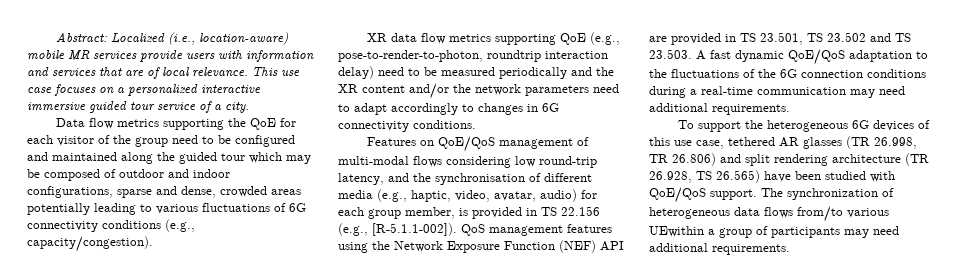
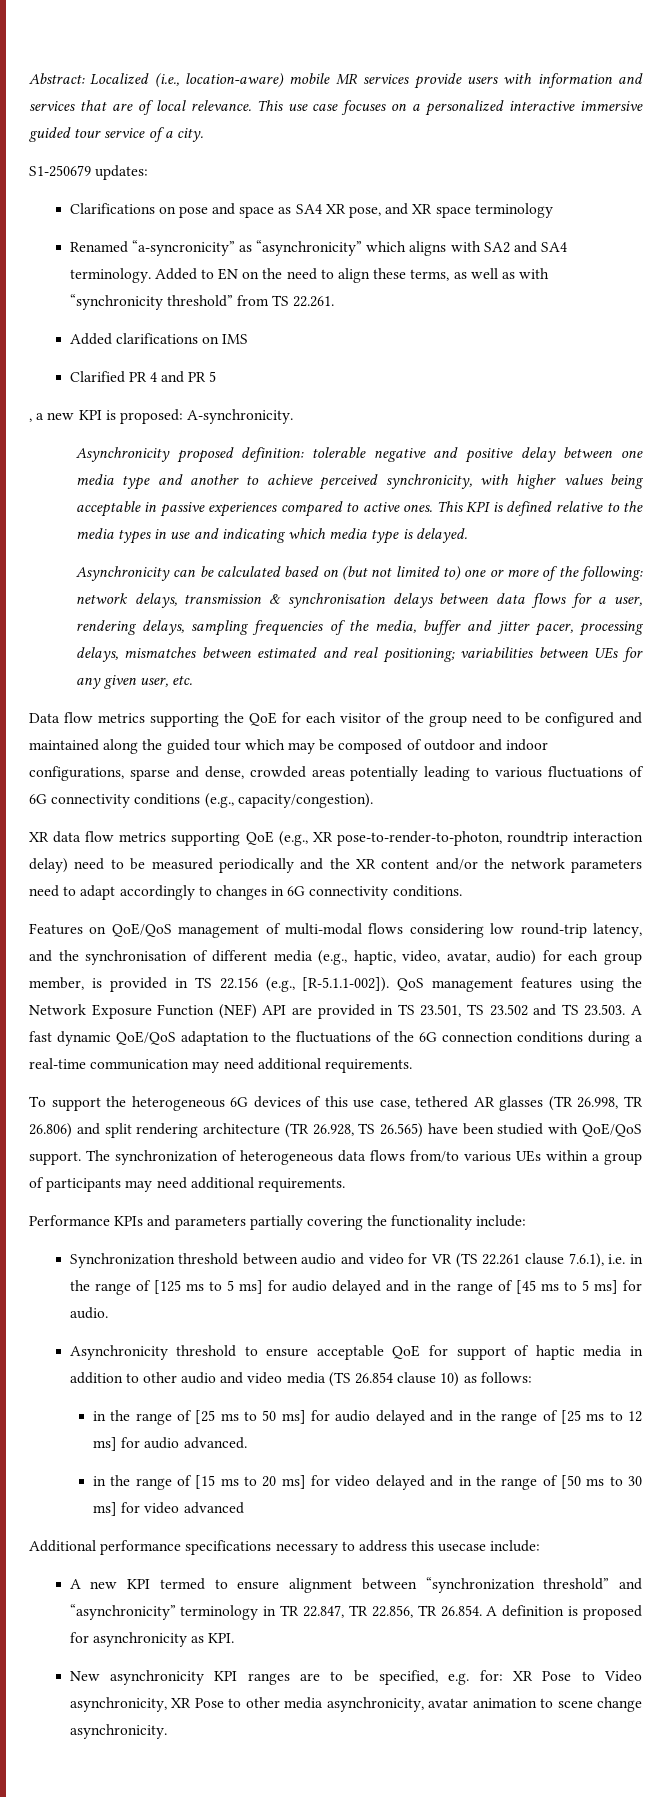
(249, 107) none -> [29,165,149,180] [69,203,553,218] [69,240,568,256] [69,268,550,283] [69,294,335,310] [69,333,249,345] [69,371,217,383] [29,409,294,424] [75,447,643,463] [75,474,643,490] [75,501,643,517] [75,528,467,544] [75,566,643,581] [75,593,642,608] [75,620,644,636] [75,647,643,663] [75,675,193,689] // S1-250679 updates: // Clarifications on pose and space as SA4 XR pose, and XR space terminology // Renamed “a-syncronicity” as “asynchronicity” which aligns with SA2 and SA4 terminology. Added to EN on the need to align these terms, as well as with “synchronicity threshold” from TS 22.261. // Added clarifications on IMS // Clarified PR 4 and PR 5 // , a new KPI is proposed: A-synchronicity. // Asynchronicity proposed definition: tolerable negative and positive delay between one media type and another to achieve perceived synchronicity, with higher values being acceptable in passive experiences compared to active ones. This KPI is defined relative to the media types in use and indicating which media type is delayed. // Asynchronicity can be calculated based on (but not limited to) one or more of the following: network delays, transmission & synchronisation delays between data flows for a user, rendering delays, sampling frequencies of the media, buffer and jitter pacer, processing delays, mismatches between estimated and real positioning; variabilities between UEs for any given user, etc.
(620, 38) none -> [312,832,333,842] XR
[649,226,704,237] UEwithin -> [516,1150,588,1162] UEs within
(790, 249) none -> [29,1215,527,1230] [69,1253,643,1268] [69,1280,642,1295] [69,1307,108,1319] [69,1345,644,1360] [69,1372,532,1387] [92,1410,642,1425] [92,1437,247,1451] [92,1475,642,1490] [92,1502,244,1516] [29,1540,541,1555] [69,1577,642,1593] [69,1604,642,1620] [69,1632,235,1647] [69,1670,643,1685] [69,1697,642,1712] [69,1724,167,1739] // Performance KPIs and parameters partially covering the functionality include: // Synchronization threshold between audio and video for VR (TS 22.261 clause 7.6.1), i.e. in the range of [125 ms to 5 ms] for audio delayed and in the range of [45 ms to 5 ms] for audio. // Asynchronicity threshold to ensure acceptable QoE for support of haptic media in addition to other audio and video media (TS 26.854 clause 10) as follows: // in the range of [25 ms to 50 ms] for audio delayed and in the range of [25 ms to 12 ms] for audio advanced. // in the range of [15 ms to 20 ms] for video delayed and in the range of [50 ms to 30 ms] for video advanced // Additional performance specifications necessary to address this usecase include: // A new KPI termed to ensure alignment between “synchronization threshold” and “asynchronicity” terminology in TR 22.847, TR 22.856, TR 26.854. A definition is proposed for asynchronicity as KPI. // New asynchronicity KPI ranges are to be specified, e.g. for: XR Pose to Video asynchronicity, XR Pose to other media asynchronicity, avatar animation to scene change asynchronicity.

